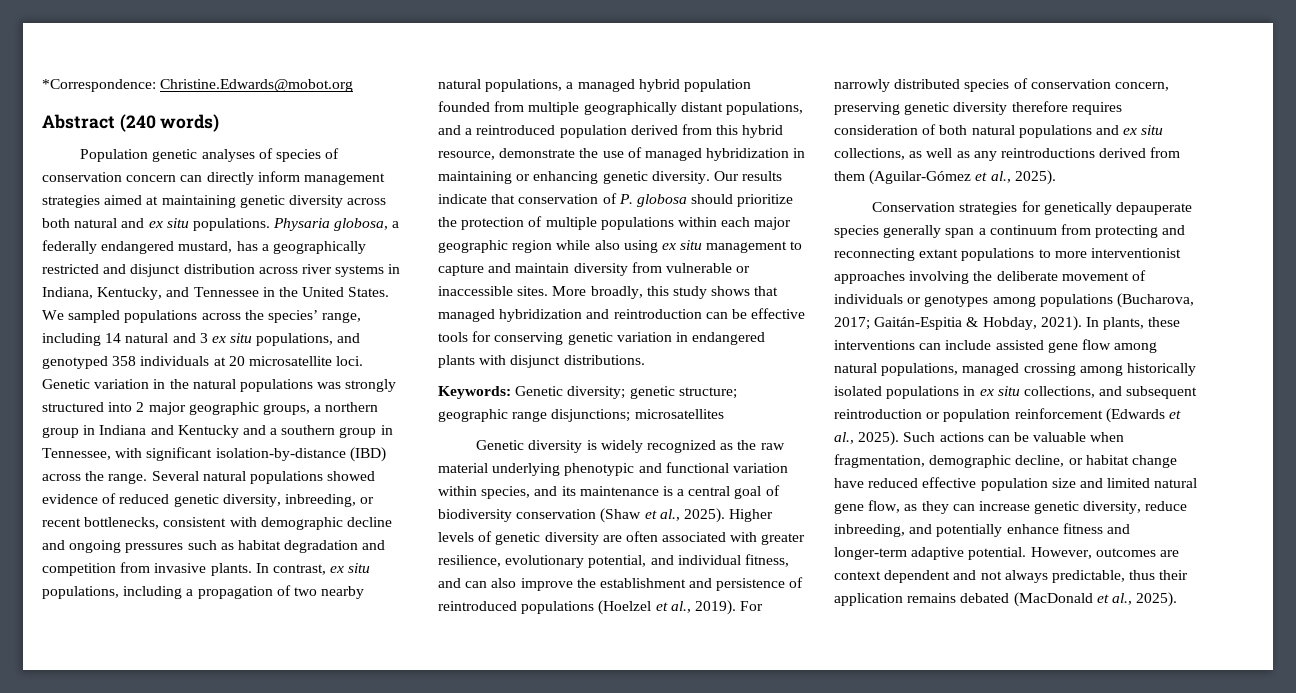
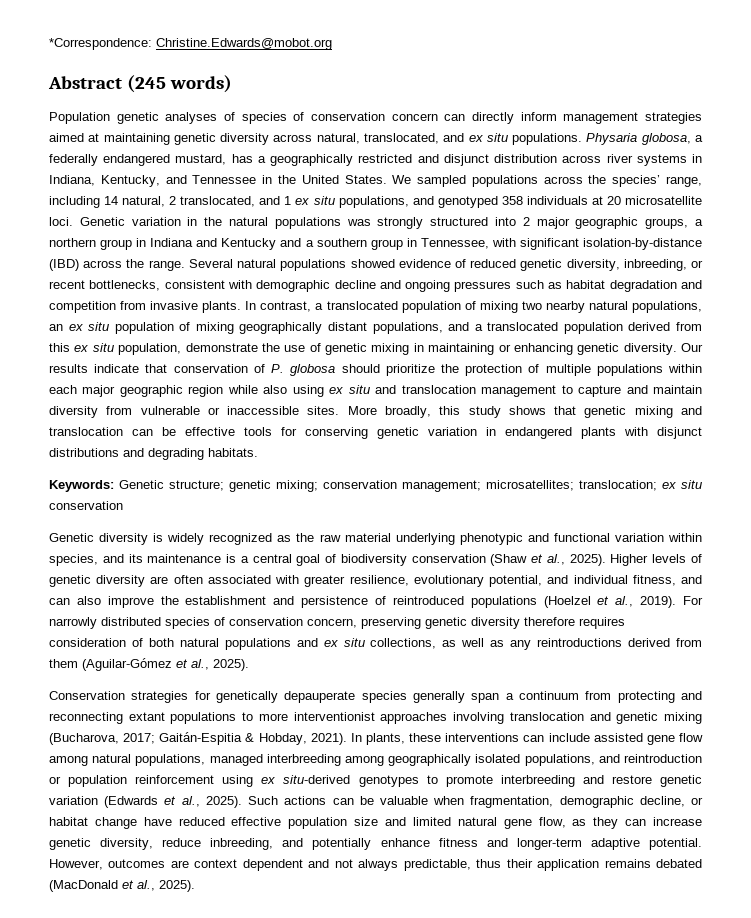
[119,114,156,132] (240 -> [126,75,166,93] (245
[42,218,118,228] both natural -> [316,133,439,144] natural, translocated,
[125,333,208,343] natural and 3 -> [122,196,292,207] natural, 2 translocated, and 1
[330,563,371,573] [42,585,365,599] [438,79,751,92] [438,101,580,115] ex situ populations, including a propagation of two nearby natural populations, a managed hybrid population founded from multiple -> [315,301,702,313] [49,322,234,334] a translocated population of mixing two nearby natural populations, an ex situ population of mixing
[476,125,556,135] reintroduced -> [487,322,559,331] translocated
[742,125,784,138] [438,151,495,160] hybrid resource, -> [74,343,182,355] ex situ population,
[644,148,790,161] managed hybridization -> [325,343,410,355] genetic mixing
(703, 245) none -> [375,385,476,394] and translocation
[438,309,702,322] managed hybridization and reintroduction -> [584,406,703,418] [49,427,123,436] genetic mixing and translocation
[563,355,645,365] [438,386,737,399] [438,409,724,422] distributions. // Keywords: Genetic diversity; genetic structure; geographic range disjunctions; microsatellites -> [49,448,258,460] [49,480,702,492] [49,501,123,510] distributions and degrading habitats. // Keywords: Genetic structure; genetic mixing; conservation management; microsatellites; translocation; ex situ conservation
[973,270,1146,281] [834,294,1113,307] the deliberate movement of individuals or genotypes among populations -> [509,712,703,724] translocation and genetic mixing
[1023,363,1196,376] [834,386,1198,399] [834,408,1103,422] crossing among historically isolated populations in ex situ collections, and subsequent reintroduction or population reinforcement -> [266,754,702,766] [49,775,703,787] [49,796,98,805] interbreeding among geographically isolated populations, and reintroduction or population reinforcement using ex situ-derived genotypes to promote interbreeding and restore genetic variation

